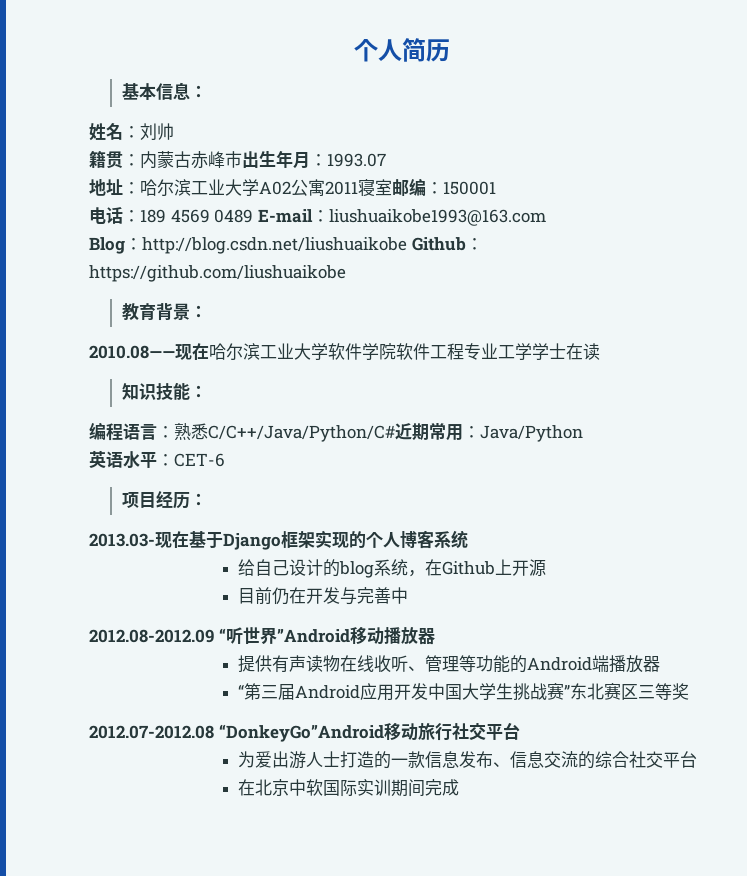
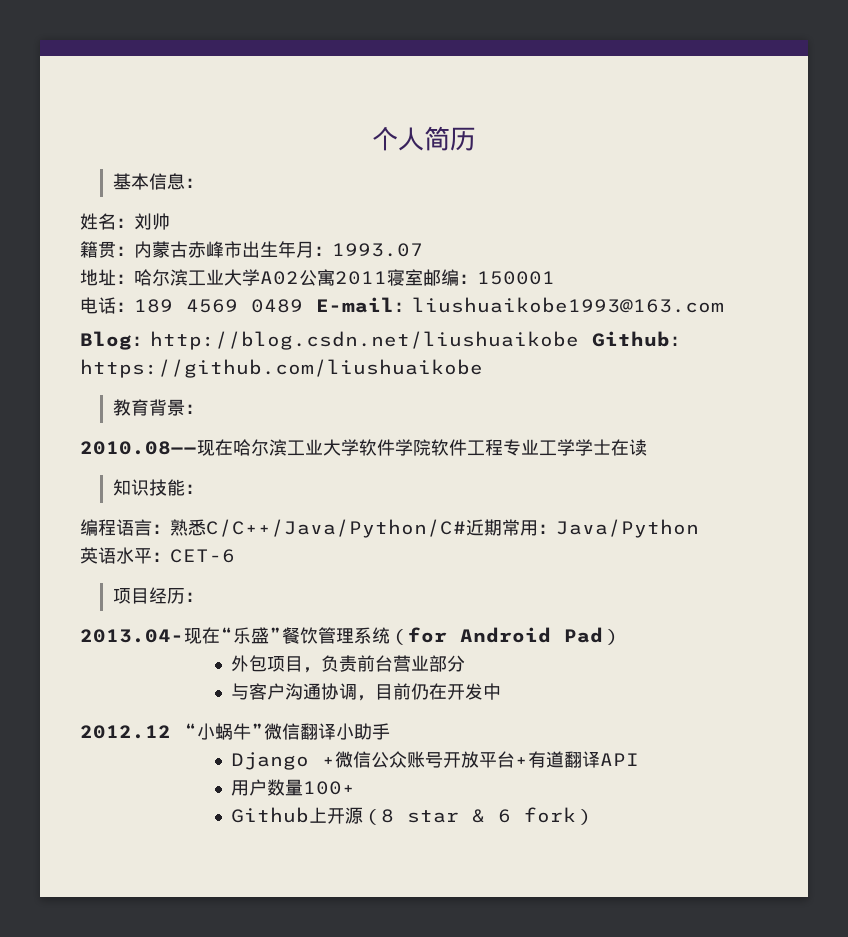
[89,530,468,550] [237,559,546,578] 2013.03-现在基于Django框架实现的个人博客系统 // 给自己设计的blog系统，在Github上开源 // -> [80,627,621,645] [230,655,465,673] [230,683,375,701] 2013.04-现在“乐盛”餐饮管理系统（for Android Pad） // 外包项目，负责前台营业部分 // 与客户沟通协调，
[339,587,391,605] 与完善 -> (483, 691) none
[89,627,435,645] [237,655,660,673] [237,682,689,701] [89,722,520,742] [237,751,697,769] [237,779,459,797] 2012.08-2012.09 “听世界”Android移动播放器 // 提供有声读物在线收听、管理等功能的Android端播放器 // “第三届Android应用开发中国大学生挑战赛”东北赛区三等奖 // 2012.07-2012.08 “DonkeyGo”Android移动旅行社交平台 // 为爱出游人士打造的一款信息发布、信息交流的综合社交平台 // 在北京中软国际实训期间完成 -> [80,723,390,740] [230,751,639,770] [230,779,355,796] [230,807,594,825] 2012.12 “小蜗牛”微信翻译小助手 // Django +微信公众账号开放平台+有道翻译API // 用户数量100+ // Github上开源（8 star & 6 fork）

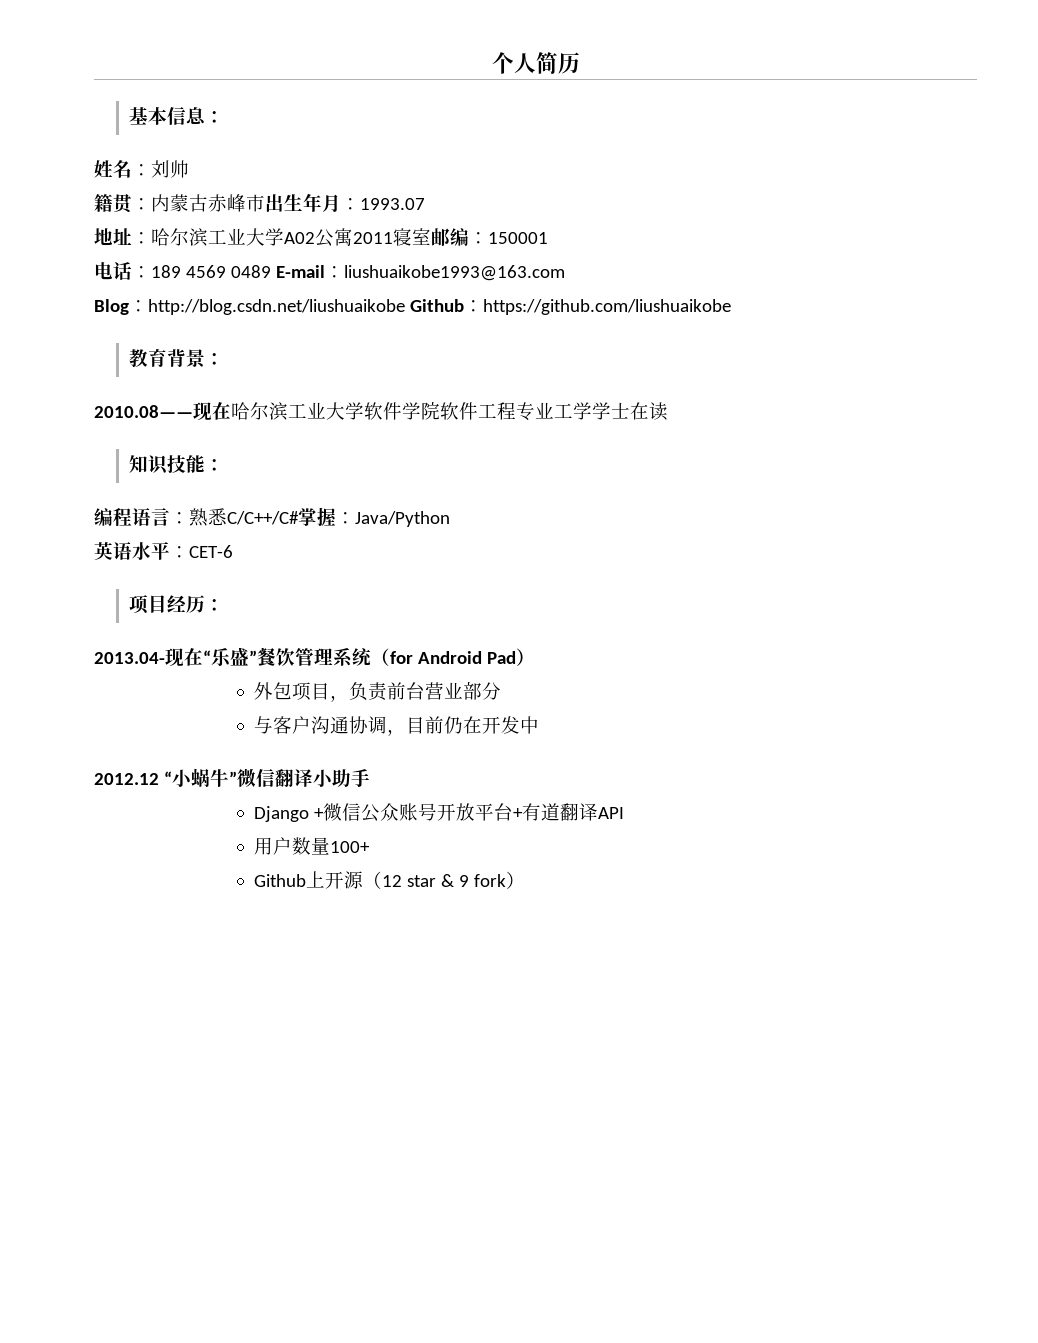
[206,519,538,538] C/C++/Java/Python/C#近期常用 -> [227,507,337,527] C/C++/C#掌握
[380,809,394,823] 8 -> [381,875,402,887] 12
[497,809,511,823] 6 -> [458,875,469,887] 9

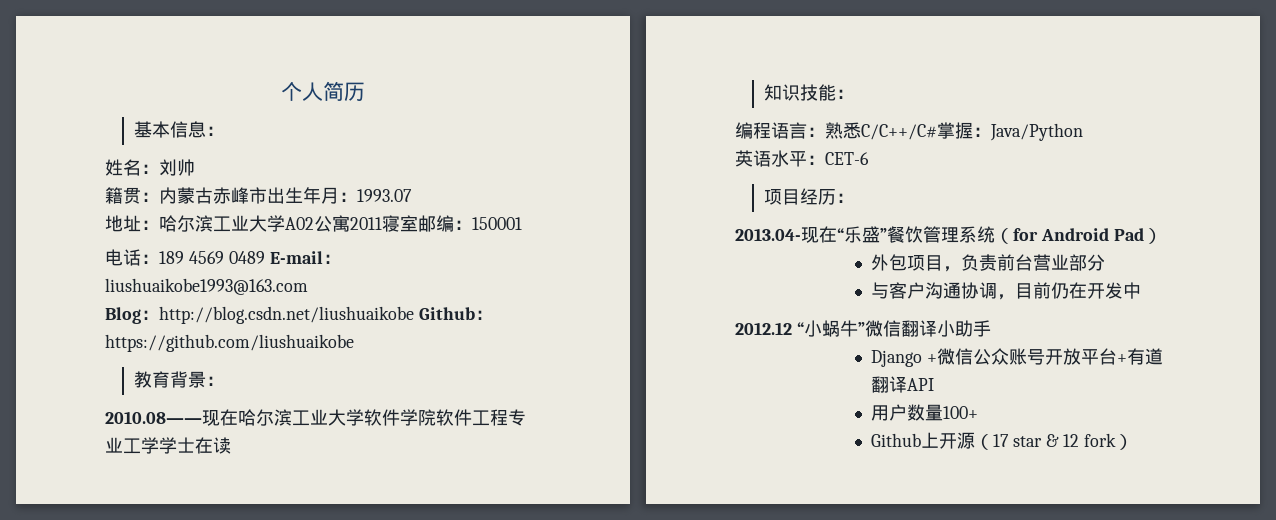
[381,875,402,887] 12 -> [993,434,1010,447] 17
[458,875,469,887] 9 -> [1062,434,1079,447] 12

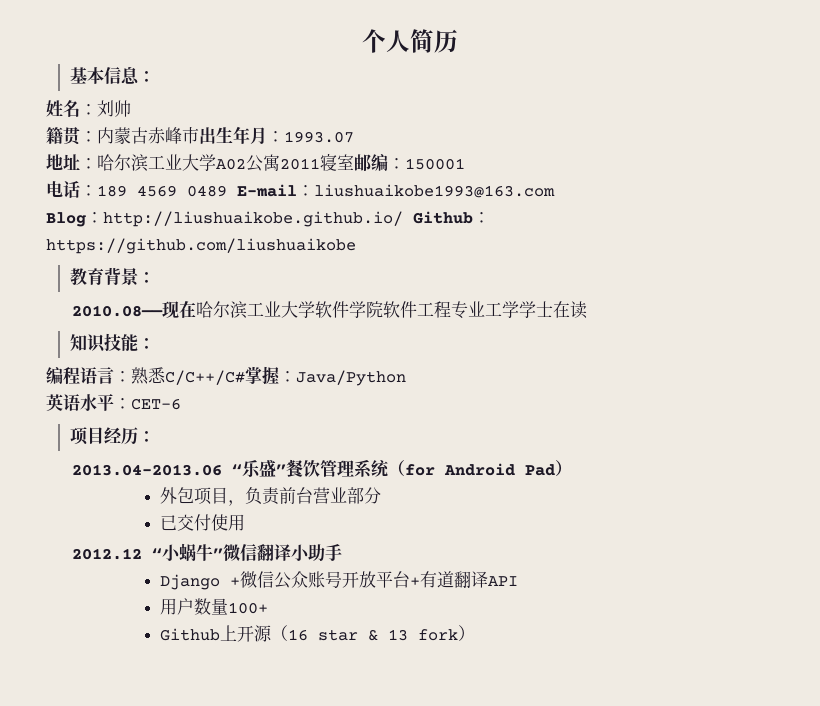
[159,306,414,324] http://blog.csdn.net/liushuaikobe -> [103,211,403,227] http://liushuaikobe.github.io/
[735,226,837,243] 2013.04-现在 -> [71,464,222,476] 2013.04-2013.06
[871,282,1142,300] 与客户沟通协调，目前仍在开发中 -> [159,514,245,531] 已交付使用
[993,434,1010,447] 17 -> [287,629,308,641] 16
[1062,434,1079,447] 12 -> [387,629,408,641] 13

